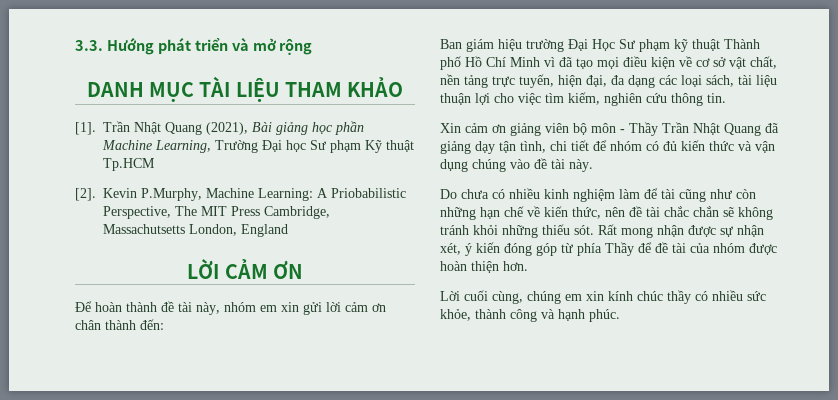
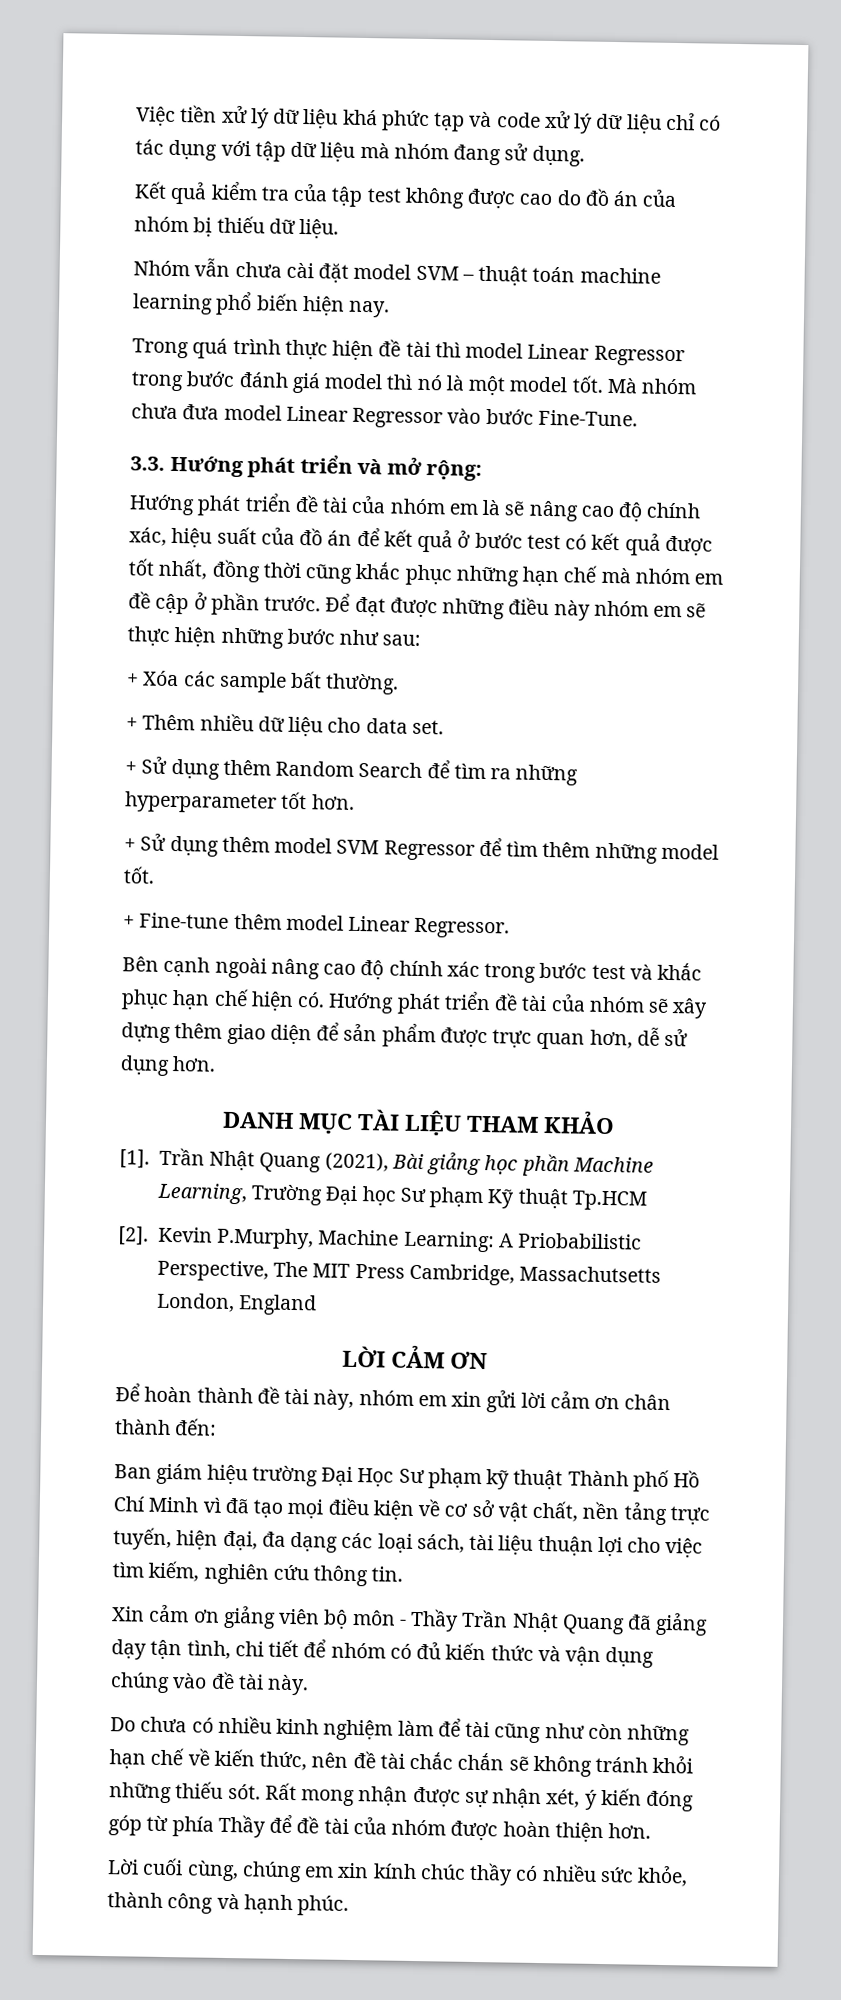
(75, 45) none -> [136,105,722,134] [135,139,585,167] [134,181,678,209] [134,215,340,239] [133,258,661,286] [132,291,391,318] [132,338,685,367] [131,371,698,396] [131,403,638,429] Việc tiền xử lý dữ liệu khá phức tạp và code xử lý dữ liệu chỉ có tác dụng với tập dữ liệu mà nhóm đang sử dụng. // Kết quả kiểm tra của tập test không được cao do đồ án của nhóm bị thiếu dữ liệu. // Nhóm vẫn chưa cài đặt model SVM – thuật toán machine learning phổ biến hiện nay. // Trong quá trình thực hiện đề tài thì model Linear Regressor trong bước đánh giá model thì nó là một model tốt. Mà nhóm chưa đưa model Linear Regressor vào bước Fine-Tune. //
[279,39,313,55] rộng -> [426,460,483,481] [129,493,702,522] [129,526,713,556] [128,558,724,587] [128,591,707,621] [127,626,422,649] [127,670,400,695] [126,713,444,737] [125,756,579,786] [124,791,355,814] [124,833,719,864] [123,866,155,884] [123,912,511,939] [122,956,703,983] [121,988,709,1019] [121,1022,689,1050] [120,1055,217,1076] rộng: // Hướng phát triển đề tài của nhóm em là sẽ nâng cao độ chính xác, hiệu suất của đồ án để kết quả ở bước test có kết quả được tốt nhất, đồng thời cũng khắc phục những hạn chế mà nhóm em đề cập ở phần trước. Để đạt được những điều này nhóm em sẽ thực hiện những bước như sau: // + Xóa các sample bất thường. // + Thêm nhiều dữ liệu cho data set. // + Sử dụng thêm Random Search để tìm ra những hyperparameter tốt hơn. // + Sử dụng thêm model SVM Regressor để tìm thêm những model tốt. // + Fine-tune thêm model Linear Regressor. // Bên cạnh ngoài nâng cao độ chính xác trong bước test và khắc phục hạn chế hiện có. Hướng phát triển đề tài của nhóm sẽ xây dựng thêm giao diện để sản phẩm được trực quan hơn, dễ sử dụng hơn.

